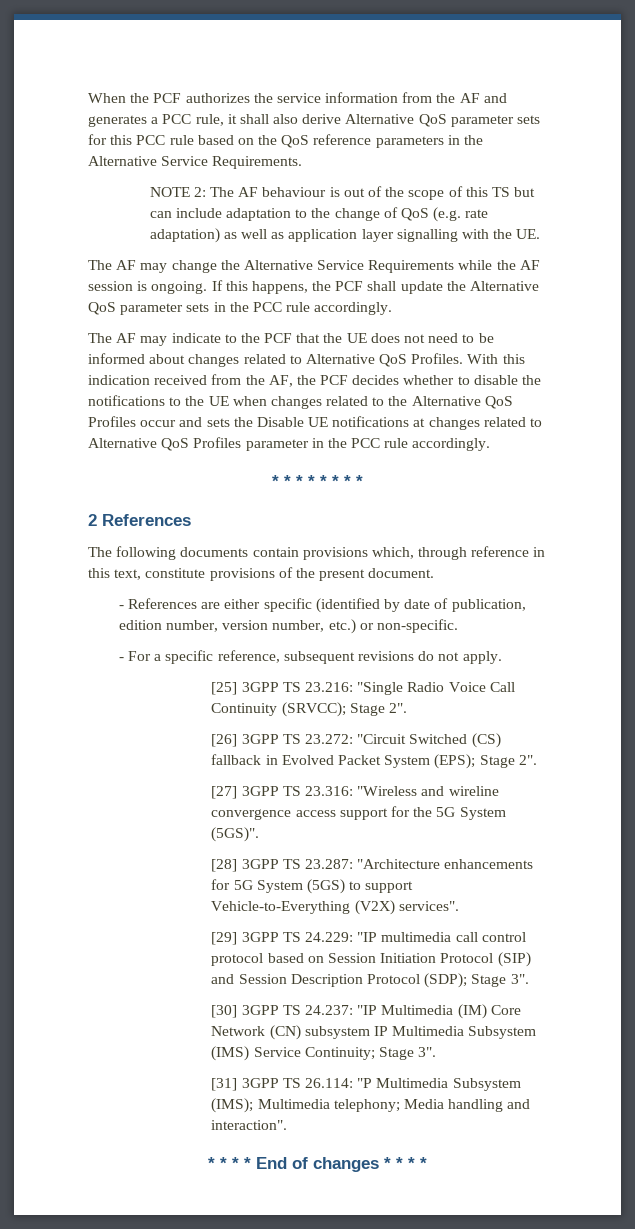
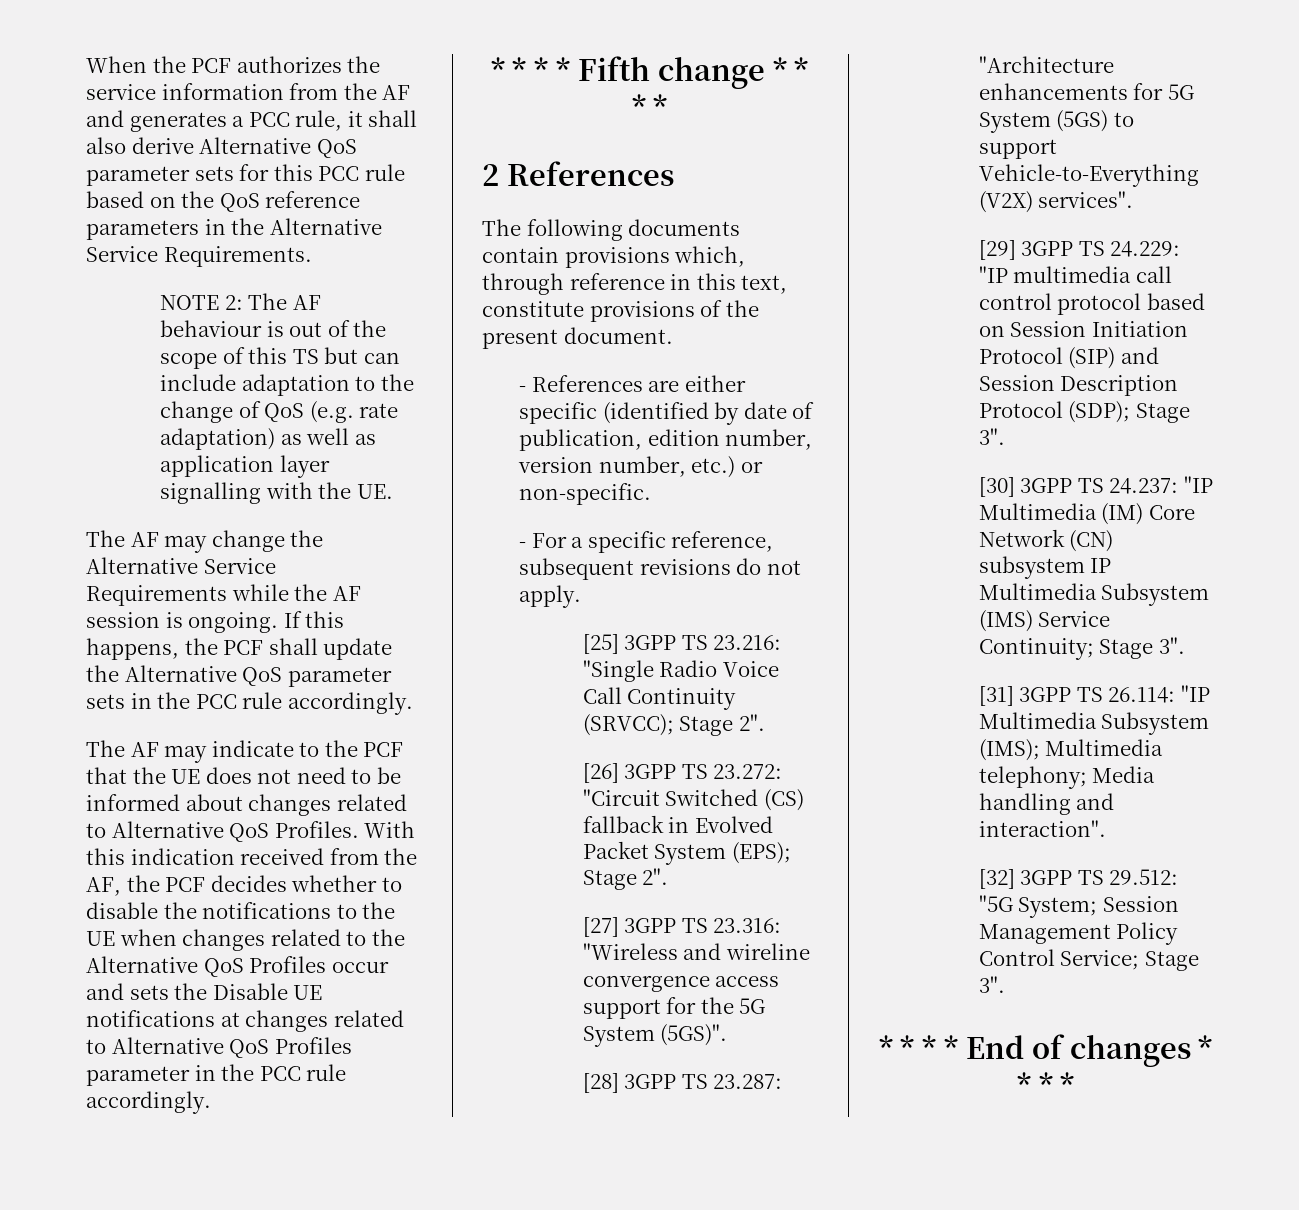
(315, 481) none -> [577,56,765,89] Fifth change
[357,1078,373,1088] "P -> [1180,685,1210,702] "IP
(288, 1125) none -> [978,869,1179,889] [978,895,1179,918] [978,922,1179,945] [978,949,1199,971] [978,976,1005,993] // [32] 3GPP TS 29.512: "5G System; Session Management Policy Control Service; Stage 3".

